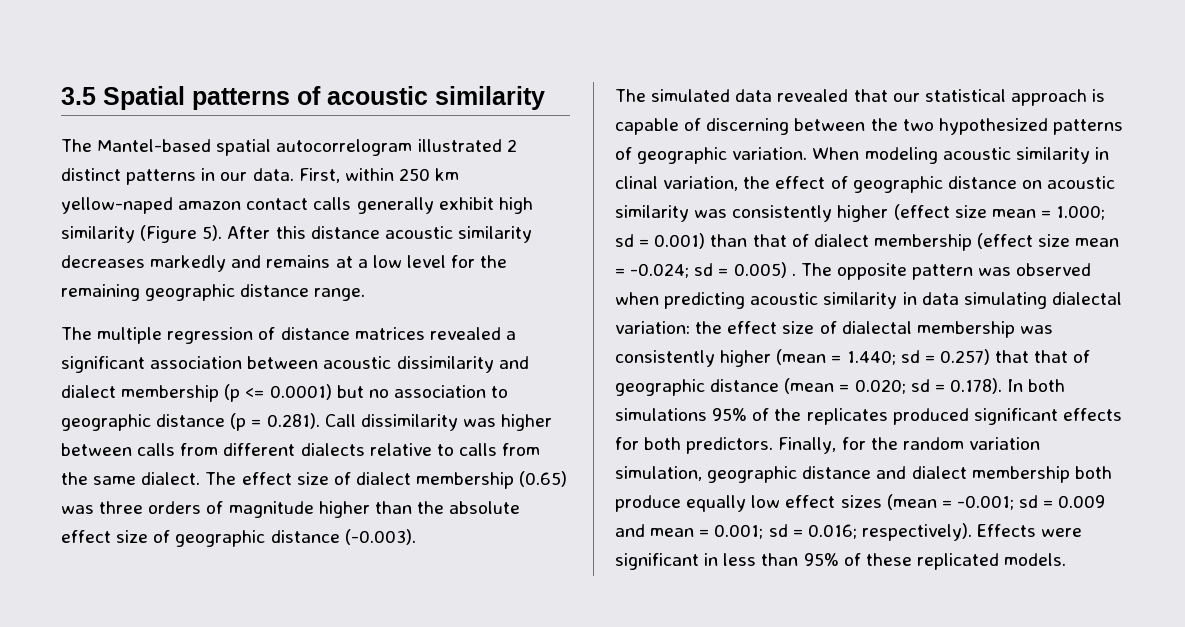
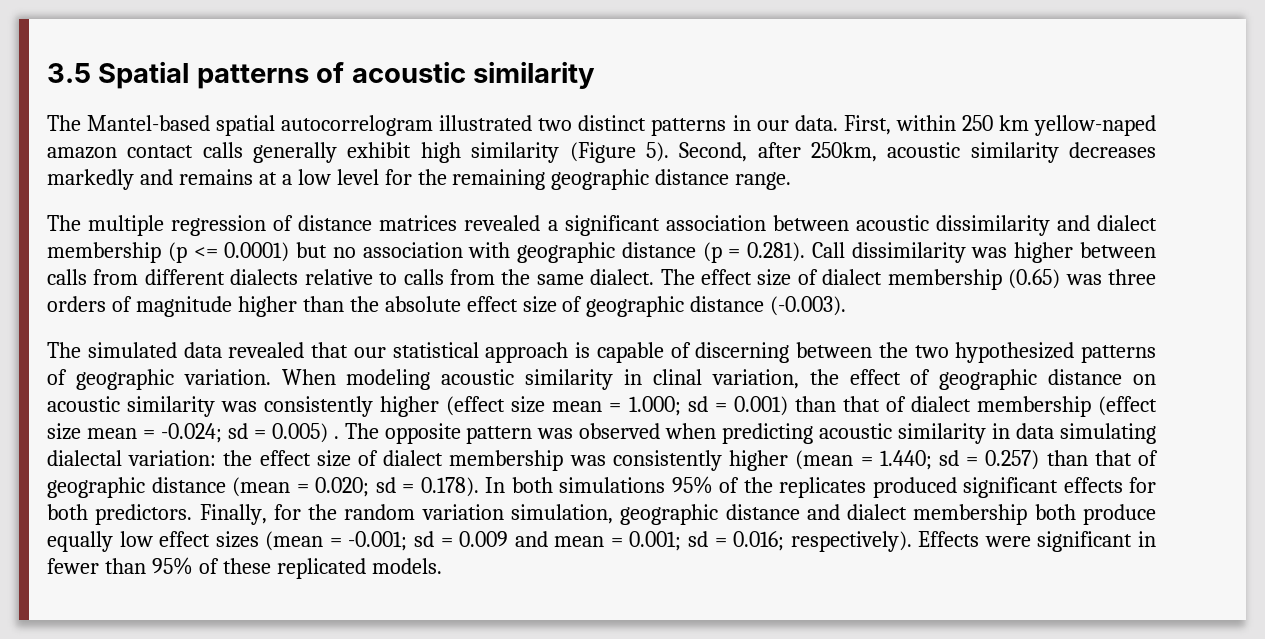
[506,139,517,152] 2 -> [538,118,573,131] two
[227,226,380,239] After this distance -> [679,142,877,162] Second, after 250km,
[491,386,509,398] to -> [468,242,511,258] with
[841,321,912,334] dialectal -> [383,450,444,466] dialect
[995,350,1030,363] that -> [1046,450,1088,466] than
[723,553,757,566] less -> [47,558,99,574] fewer

